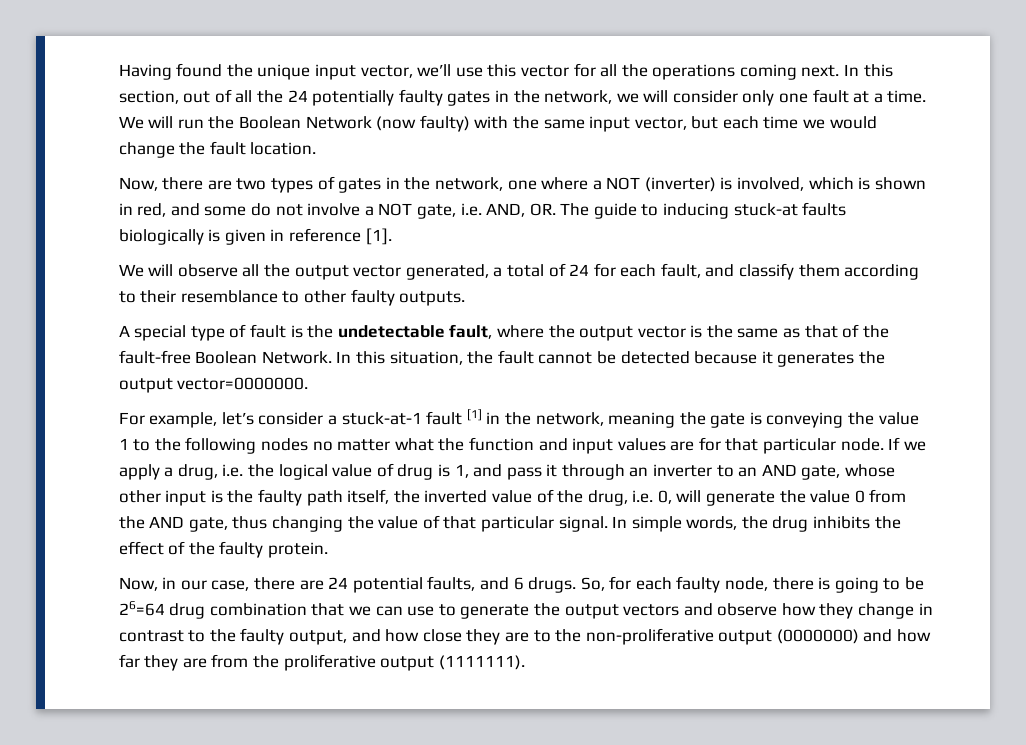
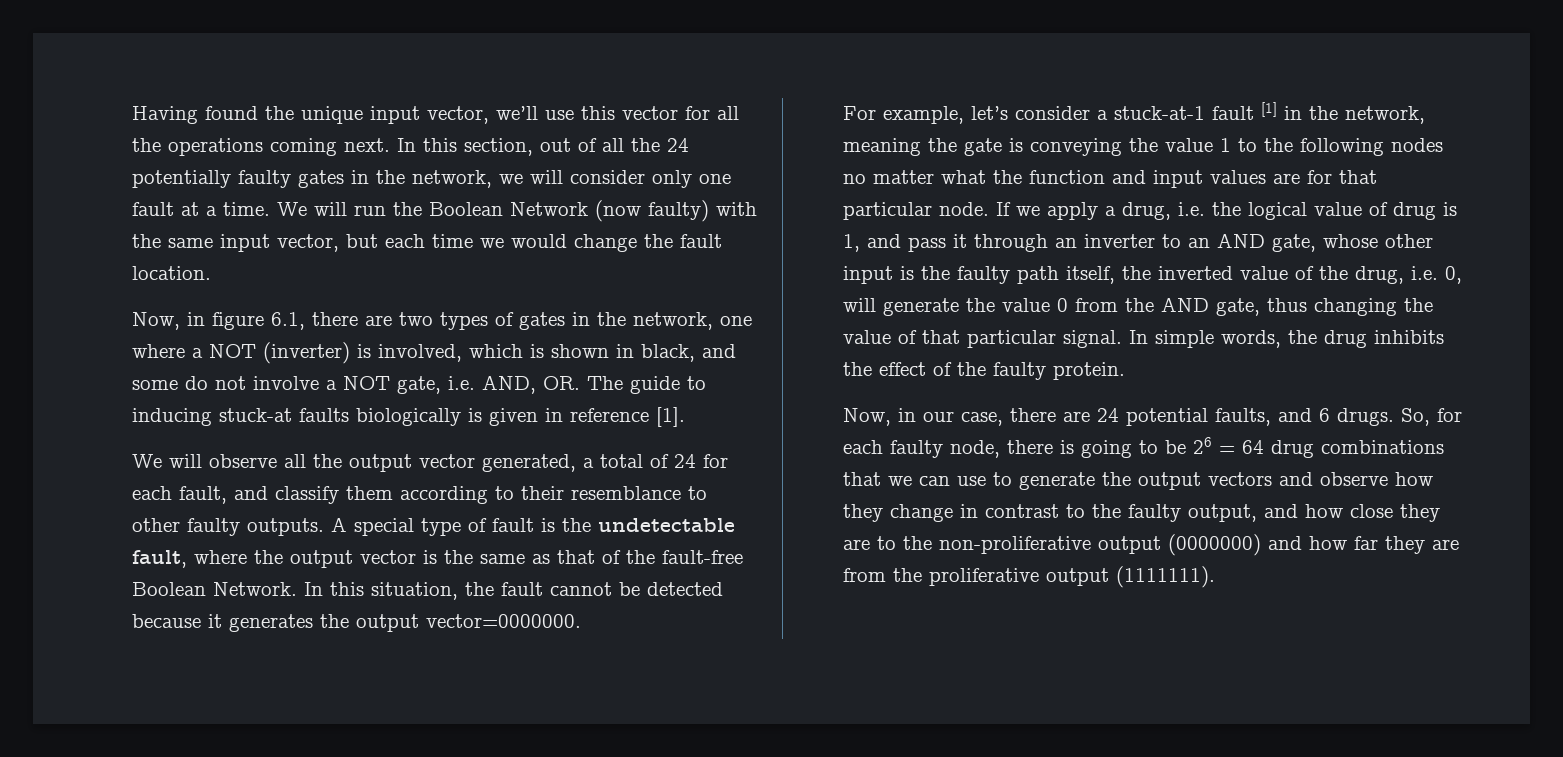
(158, 184) none -> [187,312,306,330] in figure 6.1,
[137,203,167,217] red, -> [641,344,696,362] black,
(466, 298) // -> (325, 527) none
[118,601,307,619] 26=64 drug combination -> [1193,437,1445,458] 26 = 64 drug combinations

